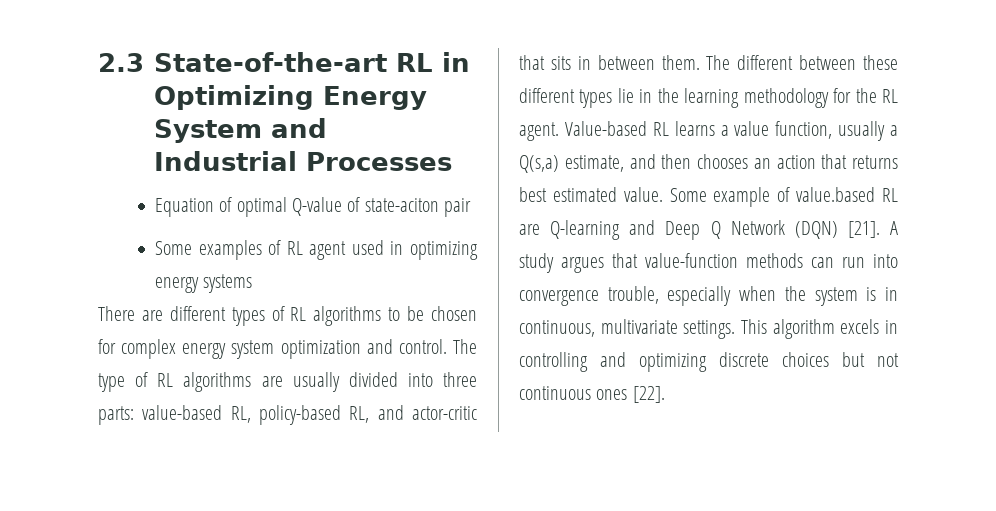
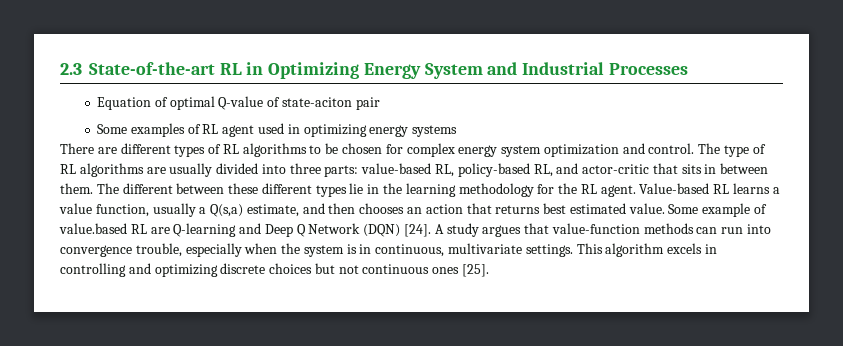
[847,221,880,238] [21]. -> [404,224,432,237] [24].
[632,386,665,403] [22]. -> [462,264,490,277] [25].

